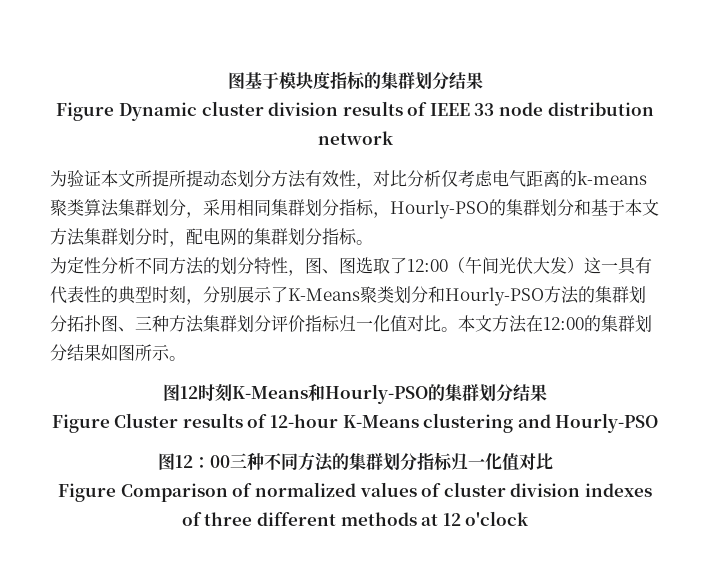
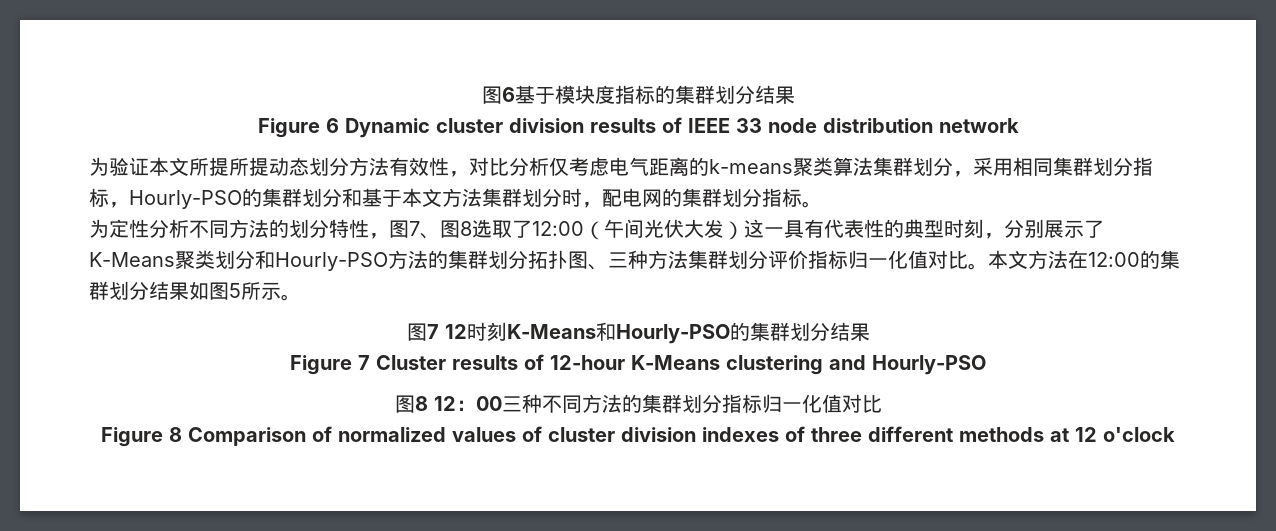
[227,72,245,89] 图 -> [481,86,515,104] 图6
(115, 111) none -> [325,118,339,133] 6
[322,257,356,274] 、图 -> [409,220,472,239] 7、图8
(135, 352) none -> [229,283,241,298] 5
(180, 392) none -> [426,324,439,339] 7
(110, 423) none -> [358,355,370,370] 7
(175, 461) none -> [414,396,428,411] 8
(117, 492) none -> [169,427,182,442] 8

